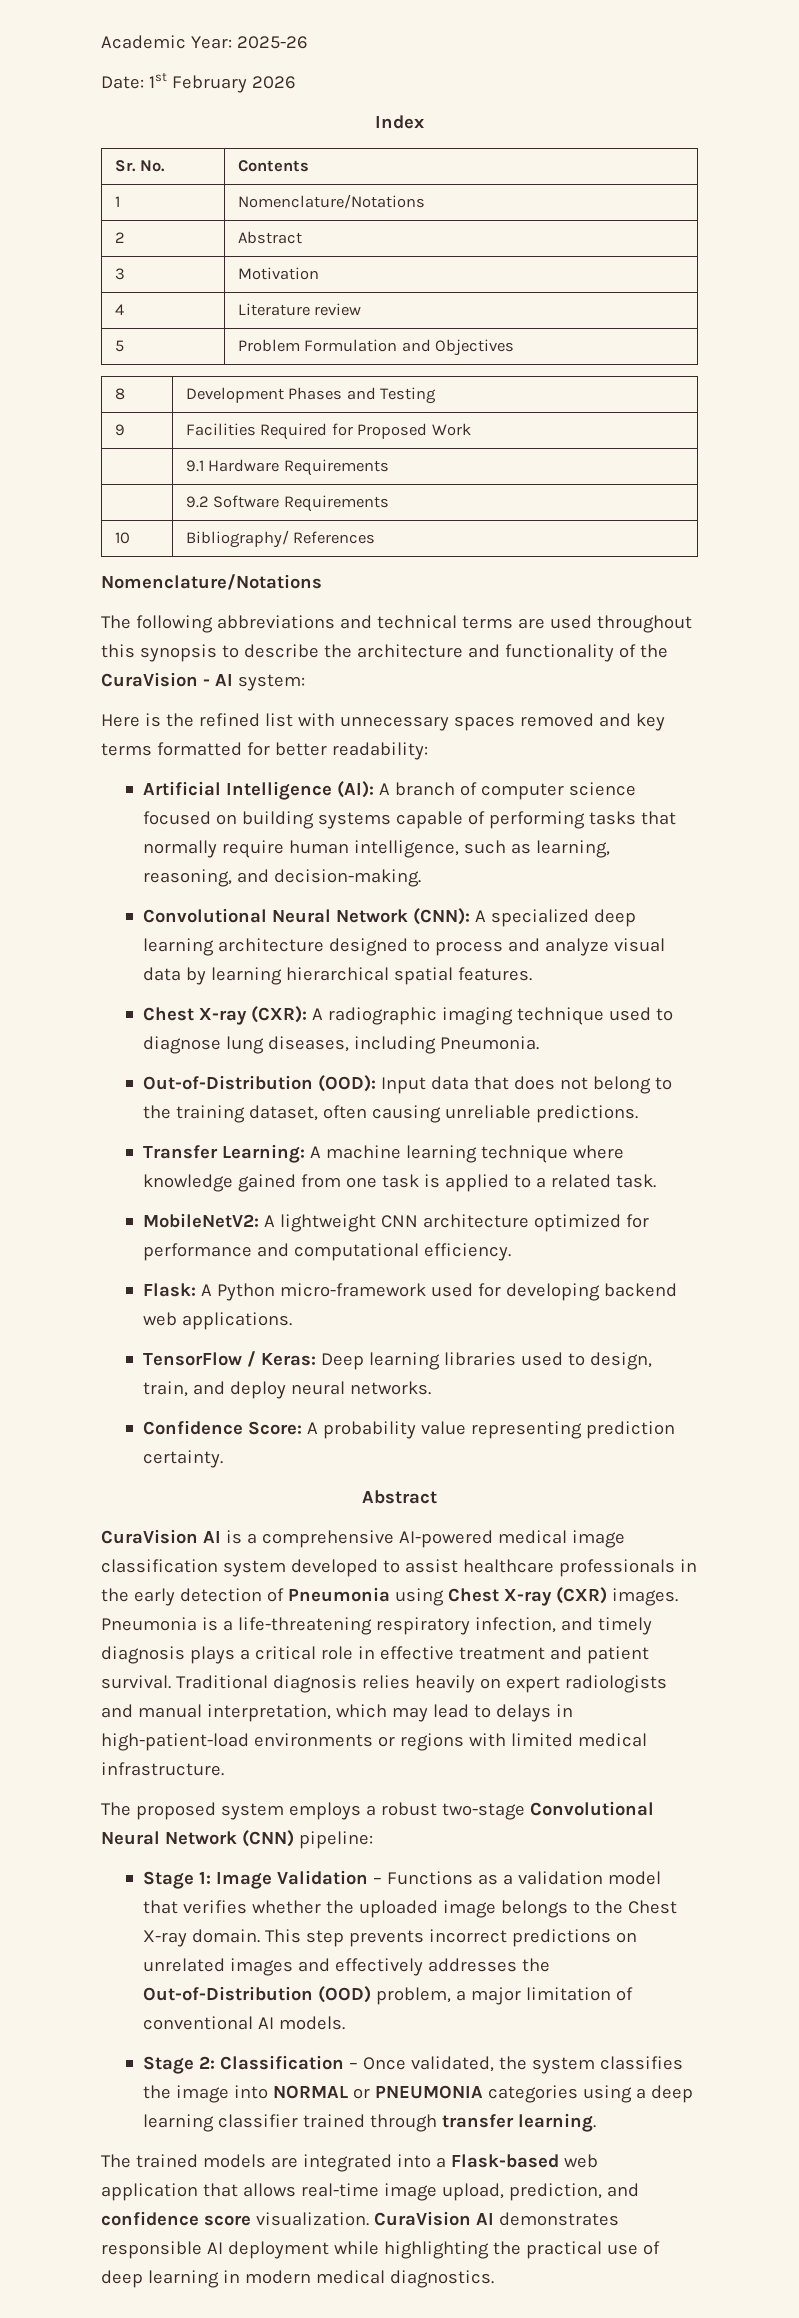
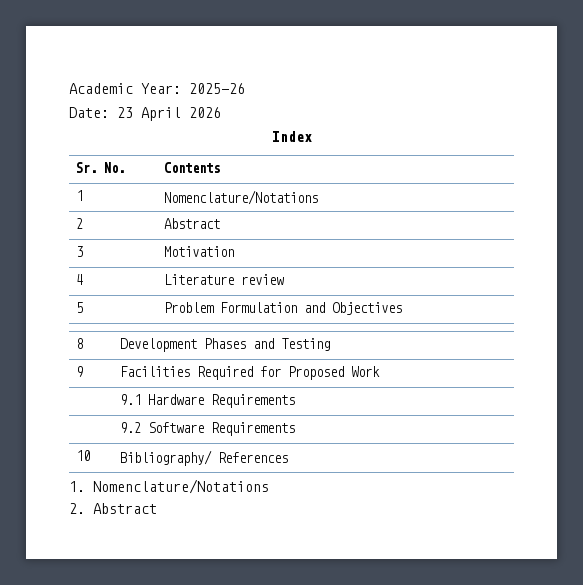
[148,73,247,93] 1st February -> [117,107,181,121] 23 April
[101,574,322,590] [101,615,692,633] [101,644,668,662] [101,672,305,691] [101,713,665,731] [101,742,428,760] [143,781,637,800] [143,811,677,829] [143,840,611,858] [143,869,422,887] [143,908,637,927] [143,938,666,956] [143,967,533,985] [143,1006,674,1025] [143,1036,540,1054] [143,1075,673,1094] [143,1105,639,1123] [143,1144,625,1163] [143,1174,657,1192] [143,1213,650,1232] [143,1243,512,1261] [143,1283,678,1301] [143,1312,293,1330] [143,1351,653,1370] [143,1381,432,1399] [143,1420,676,1439] [143,1450,224,1468] [362,1490,437,1504] [101,1529,625,1548] [101,1559,697,1577] [101,1587,678,1606] [101,1617,652,1635] [101,1646,649,1664] [101,1675,667,1693] [101,1704,573,1722] [101,1733,647,1751] [101,1762,224,1776] [101,1801,654,1820] [101,1830,373,1849] [143,1870,662,1889] [143,1900,678,1918] [143,1929,638,1947] [143,1958,551,1976] [143,1986,634,2005] [143,2016,346,2030] [143,2055,684,2074] [143,2085,694,2103] [143,2113,597,2132] [101,2154,598,2172] [101,2183,639,2201] [101,2211,619,2226] [101,2241,660,2259] [101,2270,494,2288] Nomenclature/Notations // The following abbreviations and technical terms are used throughout this synopsis to describe the architecture and functionality of the CuraVision - AI system: // Here is the refined list with unnecessary spaces removed and key terms formatted for better readability: // Artificial Intelligence (AI): A branch of computer science focused on building systems capable of performing tasks that normally require human intelligence, such as learning, reasoning, and decision-making. // Convolutional Neural Network (CNN): A specialized deep learning architecture designed to process and analyze visual data by learning hierarchical spatial features. // Chest X-ray (CXR): A radiographic imaging technique used to diagnose lung diseases, including Pneumonia. // Out-of-Distribution (OOD): Input data that does not belong to the training dataset, often causing unreliable predictions. // Transfer Learning: A machine learning technique where knowledge gained from one task is applied to a related task. // MobileNetV2: A lightweight CNN architecture optimized for performance and computational efficiency. // Flask: A Python micro-framework used for developing backend web applications. // TensorFlow / Keras: Deep learning libraries used to design, train, and deploy neural networks. // Confidence Score: A probability value representing prediction certainty. // Abstract // CuraVision AI is a comprehensive AI-powered medical image classification system developed to assist healthcare professionals in the early detection of Pneumonia using Chest X-ray (CXR) images. Pneumonia is a life-threatening respiratory infection, and timely diagnosis plays a critical role in effective treatment and patient survival. Traditional diagnosis relies heavily on expert radiologists and manual interpretation, which may lead to delays in high-patient-load environments or regions with limited medical infrastructure. // The proposed system employs a robust two-stage Convolutional Neural Network (CNN) pipeline: // Stage 1: Image Validation – Functions as a validation model that verifies whether the uploaded image belongs to the Chest X-ray domain. This step prevents incorrect predictions on unrelated images and effectively addresses the Out-of-Distribution (OOD) problem, a major limitation of conventional AI models. // Stage 2: Classification – Once validated, the system classifies the image into NORMAL or PNEUMONIA categories using a deep learning classifier trained through transfer learning. // The trained models are integrated into a Flask-based web application that allows real-time image upload, prediction, and confidence score visualization. CuraVision AI demonstrates responsible AI deployment while highlighting the practical use of deep learning in modern medical diagnostics. -> [69,479,269,494] [69,503,157,514] 1. Nomenclature/Notations // 2. Abstract

